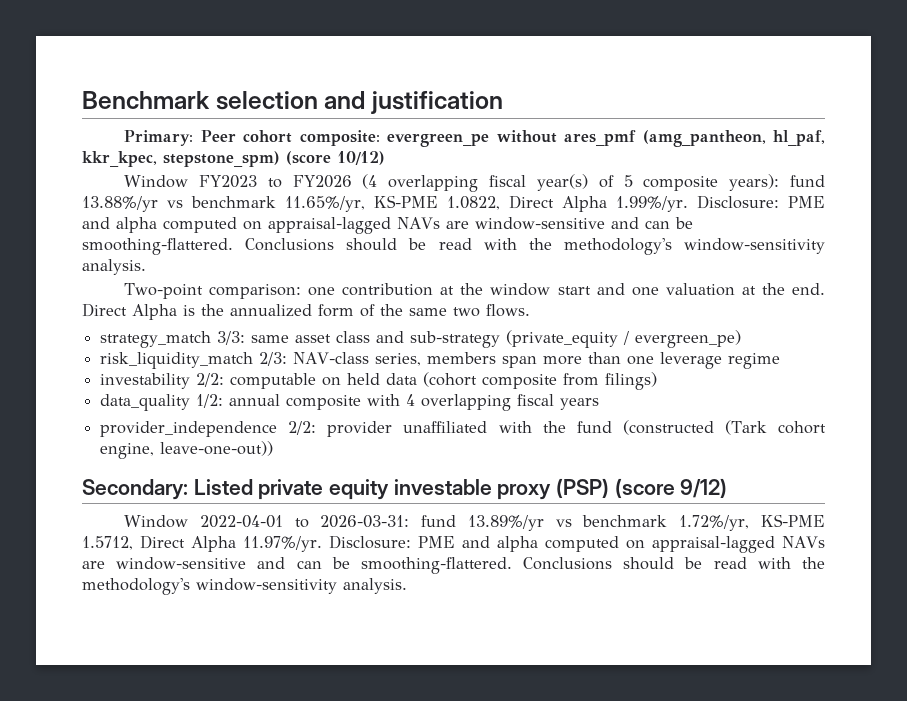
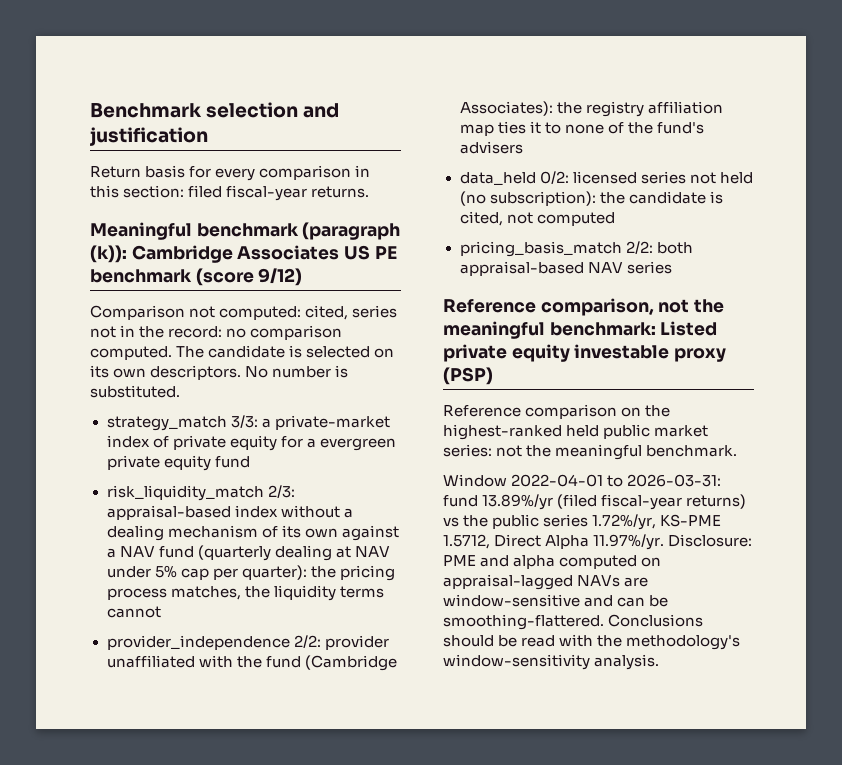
[124,130,825,147] [82,151,385,167] [124,174,825,192] [82,195,825,212] [82,217,693,234] [82,238,825,255] [82,259,146,275] [124,283,826,299] [82,303,530,320] [100,330,742,348] [100,352,781,369] [100,372,658,390] [100,394,600,411] Primary: Peer cohort composite: evergreen_pe without ares_pmf (amg_pantheon, hl_paf, kkr_kpec, stepstone_spm) (score 10/12) // Window FY2023 to FY2026 (4 overlapping fiscal year(s) of 5 composite years): fund 13.88%/yr vs benchmark 11.65%/yr, KS-PME 1.0822, Direct Alpha 1.99%/yr. Disclosure: PME and alpha computed on appraisal-lagged NAVs are window-sensitive and can be smoothing-flattered. Conclusions should be read with the methodology's window-sensitivity analysis. // Two-point comparison: one contribution at the window start and one valuation at the end. Direct Alpha is the annualized form of the same two flows. // strategy_match 3/3: same asset class and sub-strategy (private_equity / evergreen_pe) // risk_liquidity_match 2/3: NAV-class series, members span more than one leverage regime // investability 2/2: computable on held data (cohort composite from filings) // data_quality 1/2: annual composite with 4 overlapping fiscal years -> [90,165,371,181] [90,185,370,201] [90,222,401,240] [90,245,397,263] [90,268,303,286] [90,305,398,320] [90,325,343,340] [90,345,395,360] [90,365,349,380] [90,385,180,398] [106,415,390,431] [106,435,396,451] [106,455,250,471] [106,485,295,501] [106,505,353,520] [106,525,399,541] [106,545,390,561] [106,565,395,581] [106,585,384,601] [106,606,161,618] Return basis for every comparison in this section: filed fiscal-year returns. // Meaningful benchmark (paragraph (k)): Cambridge Associates US PE benchmark (score 9/12) // Comparison not computed: cited, series not in the record: no comparison computed. The candidate is selected on its own descriptors. No number is substituted. // strategy_match 3/3: a private-market index of private equity for a evergreen private equity fund // risk_liquidity_match 2/3: appraisal-based index without a dealing mechanism of its own against a NAV fund (quarterly dealing at NAV under 5% cap per quarter): the pricing process matches, the liquidity terms cannot
[622,420,826,435] [100,441,274,459] [82,479,188,500] (constructed (Tark cohort engine, leave-one-out)) // Secondary: -> [304,655,397,671] [459,101,723,117] [459,121,704,136] [459,141,523,154] [459,171,753,185] [459,191,723,206] [459,211,615,226] [459,241,693,257] [459,261,672,276] [443,298,725,316] [443,321,656,339] (Cambridge Associates): the registry affiliation map ties it to none of the fund's advisers // data_held 0/2: licensed series not held (no subscription): the candidate is cited, not computed // pricing_basis_match 2/2: both appraisal-based NAV series // Reference comparison, not the meaningful benchmark:
[614,478,728,498] (score 9/12) -> [443,404,671,419] [443,424,709,440] [443,444,738,460] // Reference comparison on the highest-ranked held public market series: not the meaningful benchmark.
[555,515,668,527] vs benchmark -> [557,494,747,510] [443,514,589,529] (filed fiscal-year returns) vs the public series

